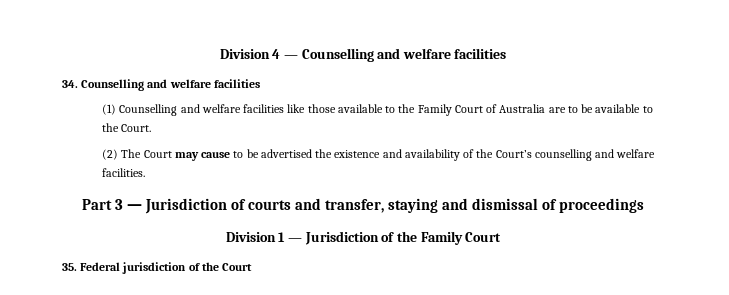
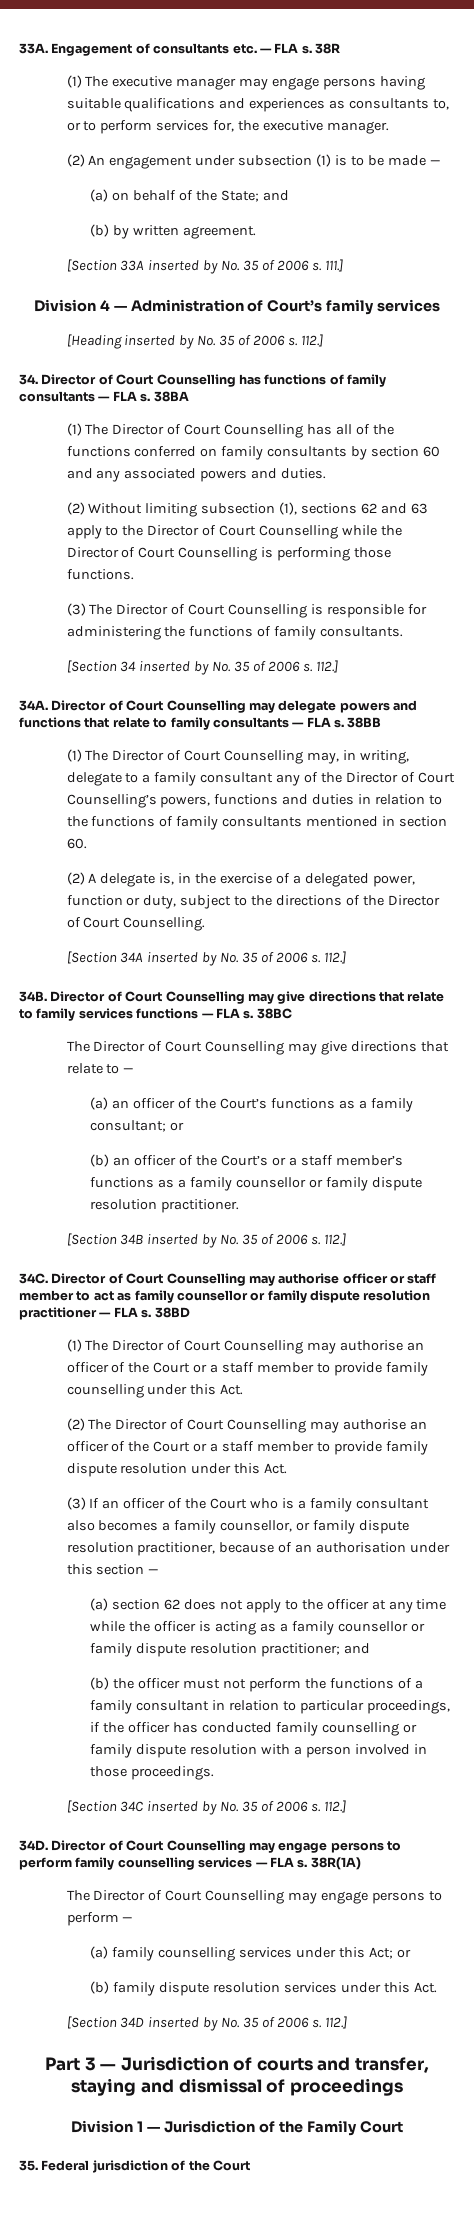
[219,48,507,62] [62,79,260,91] [102,104,653,116] [102,123,152,132] [102,149,656,161] [102,168,146,177] Division 4 — Counselling and welfare facilities // 34. Counselling and welfare facilities // (1) Counselling and welfare facilities like those available to the Family Court of Australia are to be available to the Court. // (2) The Court may cause to be advertised the existence and availability of the Court’s counselling and welfare facilities. -> [19,43,340,56] [66,75,425,90] [66,98,450,112] [66,120,389,134] [66,154,441,169] [90,189,289,202] [90,224,257,239] [66,259,343,274] [33,299,441,315] [66,334,323,349] [19,374,386,387] [19,391,189,402] [66,423,394,438] [66,446,440,460] [66,468,327,482] [66,502,428,517] [66,525,402,539] [66,547,392,561] [66,569,134,580] [66,603,427,618] [66,626,404,640] [66,660,338,675] [19,700,417,713] [19,717,382,730] [66,749,409,764] [66,772,455,786] [66,794,442,808] [66,816,447,830] [66,838,87,849] [66,872,415,887] [66,895,440,909] [66,917,206,931] [66,951,346,966] [19,991,445,1004] [19,1008,292,1021] [66,1041,449,1055] [66,1063,135,1074] [90,1097,413,1112] [90,1120,185,1132] [90,1154,403,1167] [90,1177,422,1191] [90,1199,240,1213] [66,1233,346,1248] [19,1273,437,1286] [19,1290,431,1303] [19,1307,190,1320] [66,1339,424,1354] [66,1362,428,1376] [66,1384,244,1398] [66,1418,427,1433] [66,1441,428,1455] [66,1463,288,1477] [66,1497,429,1512] [66,1520,409,1534] [66,1542,451,1556] [66,1564,160,1575] [90,1598,447,1613] [90,1621,425,1635] [90,1643,371,1657] [90,1677,423,1692] [90,1700,450,1714] [90,1722,417,1736] [90,1744,427,1758] [90,1766,215,1780] [66,1800,346,1815] [19,1840,401,1853] [19,1857,361,1870] [66,1890,442,1904] [66,1912,134,1926] [90,1946,411,1961] [90,1981,437,1996] [66,2016,347,2031] 33A. Engagement of consultants etc. — FLA s. 38R // (1) The executive manager may engage persons having suitable qualifications and experiences as consultants to, or to perform services for, the executive manager. // (2) An engagement under subsection (1) is to be made — // (a) on behalf of the State; and // (b) by written agreement. // [Section 33A inserted by No. 35 of 2006 s. 111.] // Division 4 — Administration of Court’s family services // [Heading inserted by No. 35 of 2006 s. 112.] // 34. Director of Court Counselling has functions of family consultants — FLA s. 38BA // (1) The Director of Court Counselling has all of the functions conferred on family consultants by section 60 and any associated powers and duties. // (2) Without limiting subsection (1), sections 62 and 63 apply to the Director of Court Counselling while the Director of Court Counselling is performing those functions. // (3) The Director of Court Counselling is responsible for administering the functions of family consultants. // [Section 34 inserted by No. 35 of 2006 s. 112.] // 34A. Director of Court Counselling may delegate powers and functions that relate to family consultants — FLA s. 38BB // (1) The Director of Court Counselling may, in writing, delegate to a family consultant any of the Director of Court Counselling’s powers, functions and duties in relation to the functions of family consultants mentioned in section 60. // (2) A delegate is, in the exercise of a delegated power, function or duty, subject to the directions of the Director of Court Counselling. // [Section 34A inserted by No. 35 of 2006 s. 112.] // 34B. Director of Court Counselling may give directions that relate to family services functions — FLA s. 38BC // The Director of Court Counselling may give directions that relate to — // (a) an officer of the Court’s functions as a family consultant; or // (b) an officer of the Court’s or a staff member’s functions as a family counsellor or family dispute resolution practitioner. // [Section 34B inserted by No. 35 of 2006 s. 112.] // 34C. Director of Court Counselling may authorise officer or staff member to act as family counsellor or family dispute resolution practitioner — FLA s. 38BD // (1) The Director of Court Counselling may authorise an officer of the Court or a staff member to provide family counselling under this Act. // (2) The Director of Court Counselling may authorise an officer of the Court or a staff member to provide family dispute resolution under this Act. // (3) If an officer of the Court who is a family consultant also becomes a family counsellor, or family dispute resolution practitioner, because of an authorisation under this section — // (a) section 62 does not apply to the officer at any time while the officer is acting as a family counsellor or family dispute resolution practitioner; and // (b) the officer must not perform the functions of a family consultant in relation to particular proceedings, if the officer has conducted family counselling or family dispute resolution with a person involved in those proceedings. // [Section 34C inserted by No. 35 of 2006 s. 112.] // 34D. Director of Court Counselling may engage persons to perform family counselling services — FLA s. 38R(1A) // The Director of Court Counselling may engage persons to perform — // (a) family counselling services under this Act; or // (b) family dispute resolution services under this Act. // [Section 34D inserted by No. 35 of 2006 s. 112.]

